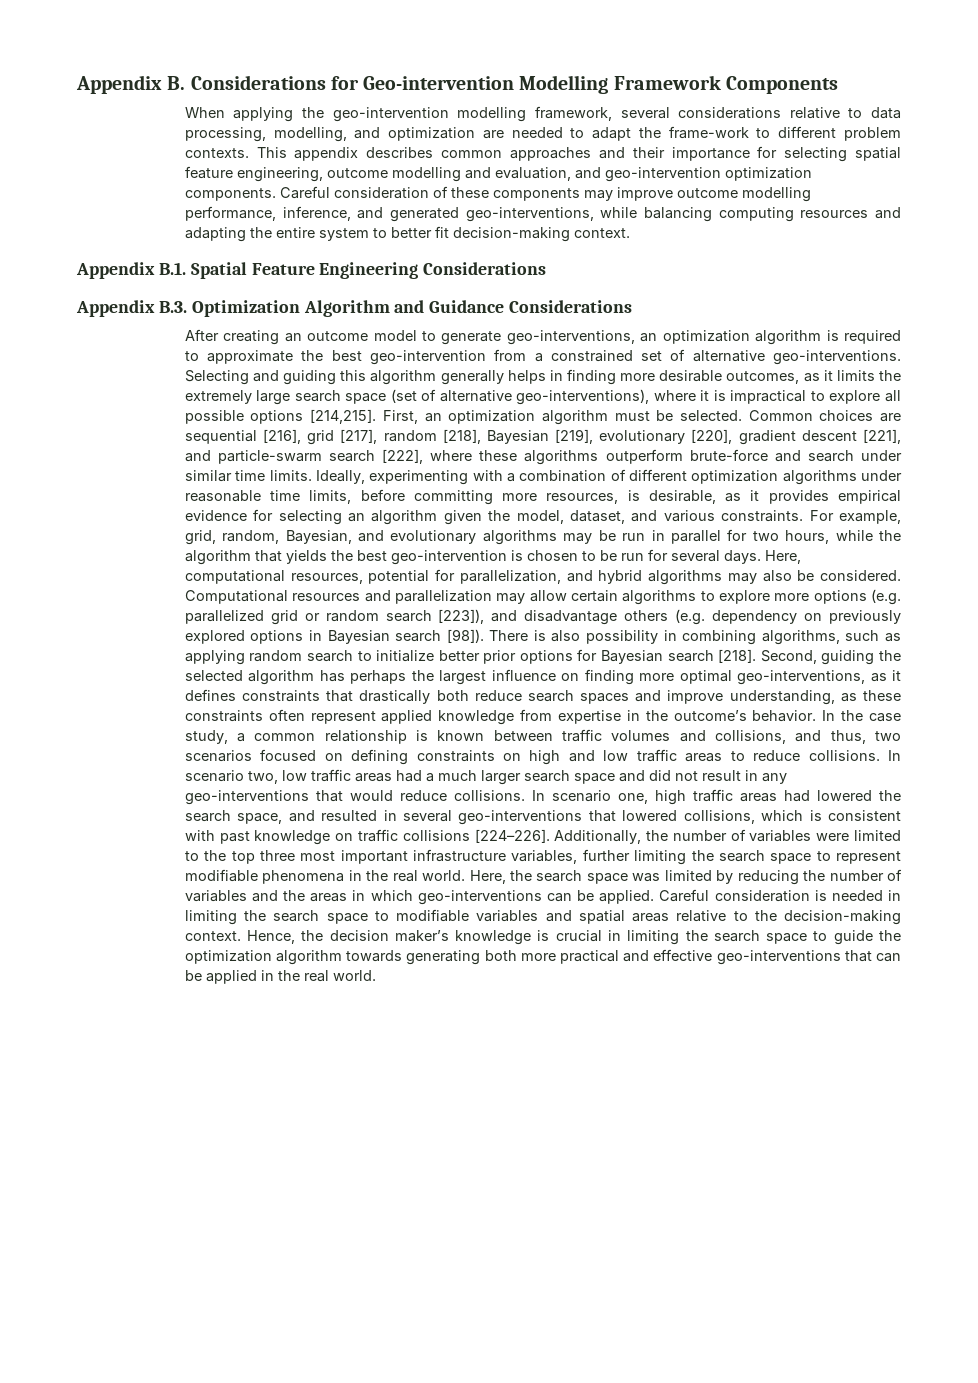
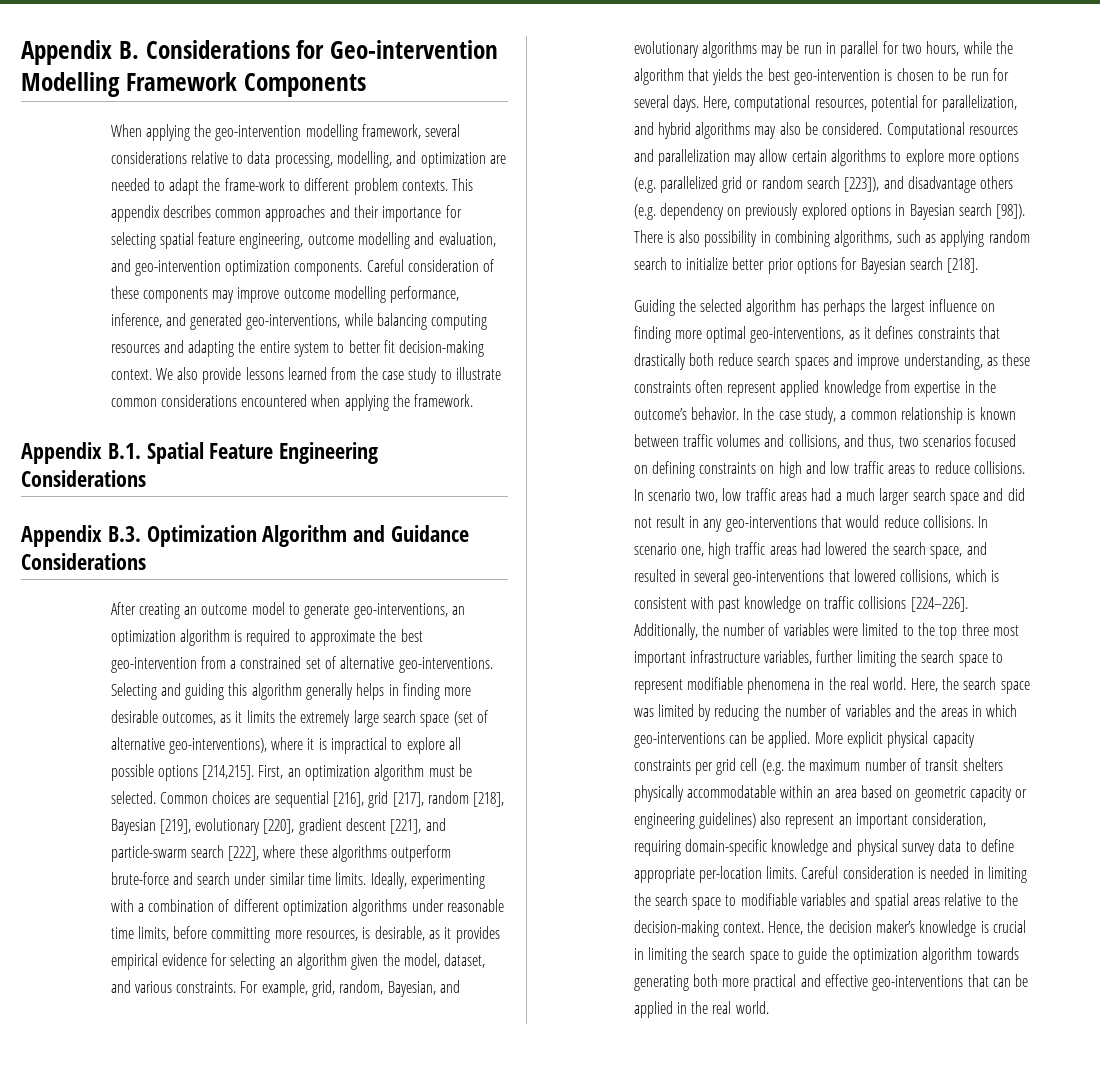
(630, 233) none -> [155,367,502,384] [110,394,474,411] We also provide lessons learned from the case study to illustrate common considerations encountered when applying the framework.
[760,650,875,665] Second, guiding -> [633,299,675,316] // Guiding
(655, 897) none -> [814,731,975,748] [633,758,1003,775] [633,785,1028,802] [633,812,987,829] [633,839,1015,856] [633,866,798,883] More explicit physical capacity constraints per grid cell (e.g. the maximum number of transit shelters physically accommodatable within an area based on geometric capacity or engineering guidelines) also represent an important consideration, requiring domain-specific knowledge and physical survey data to define appropriate per-location limits.

